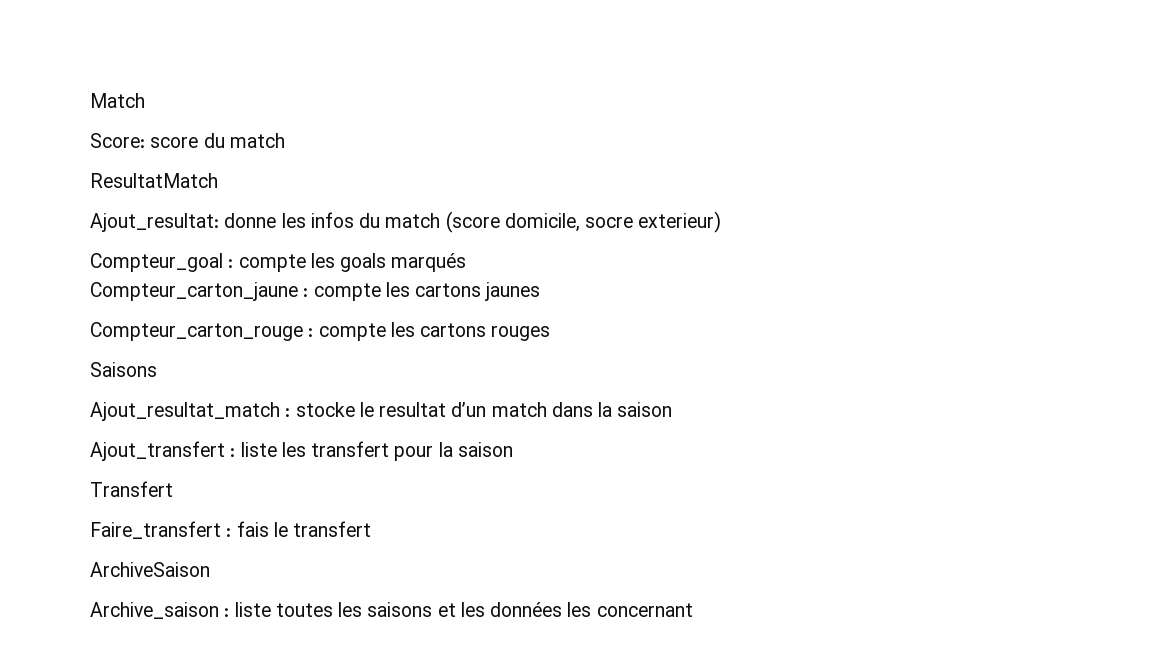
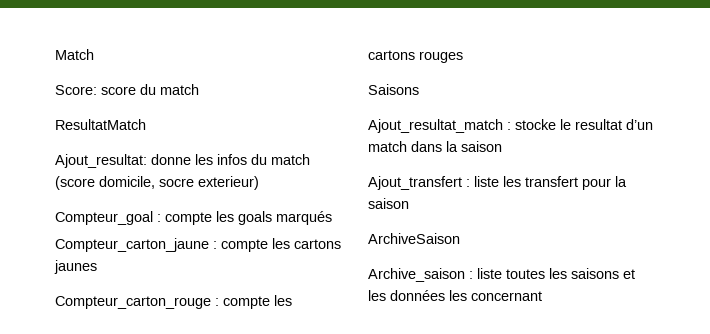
[90,481,173,497] [90,521,372,539] // Transfert // Faire_transfert : fais le transfert -> (409, 203) none

